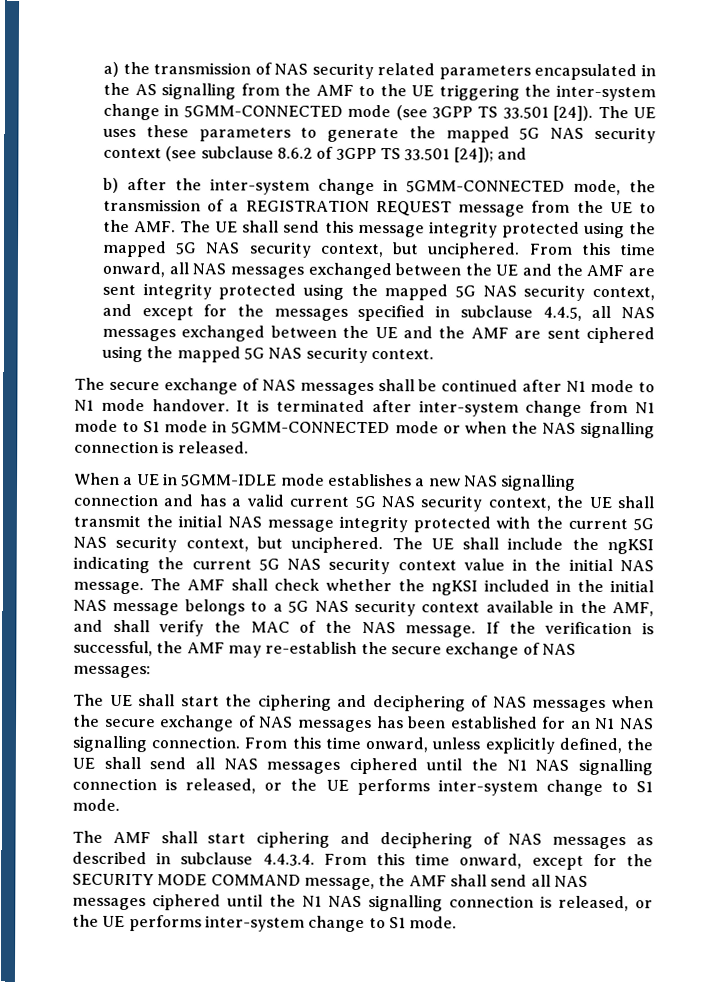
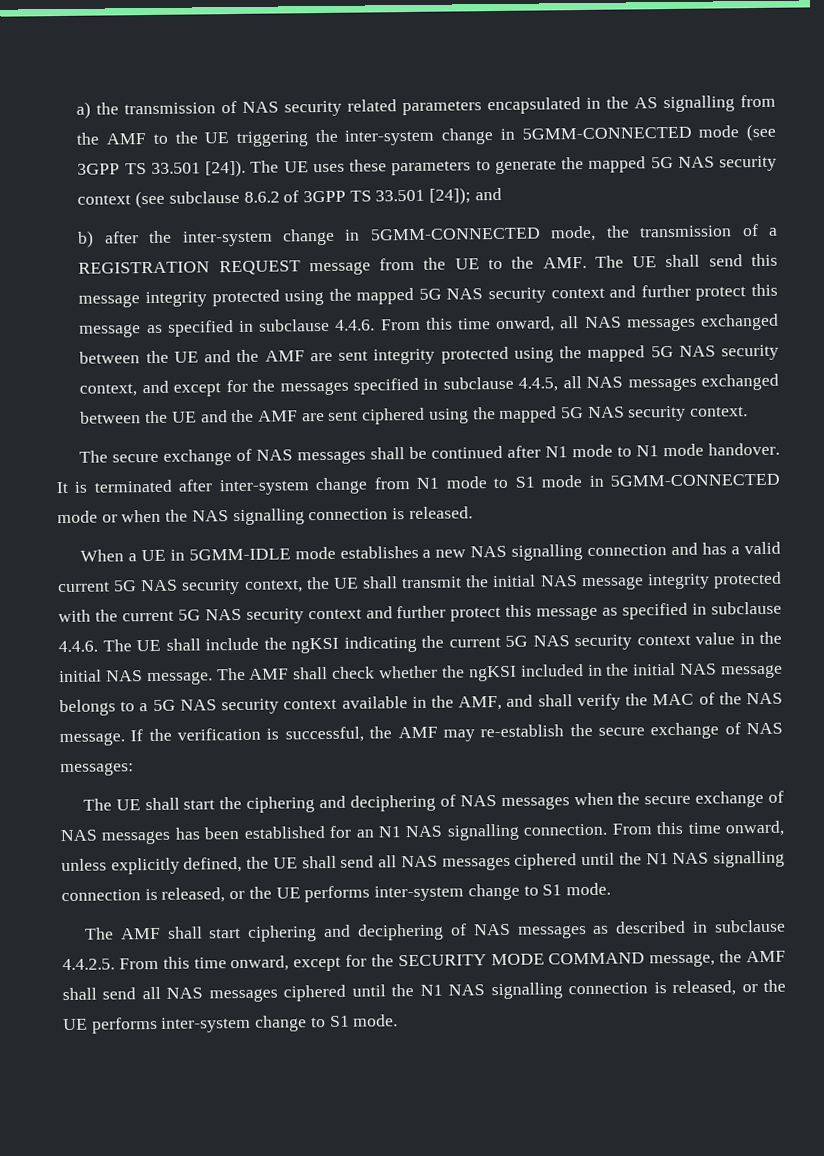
[319,242,521,259] context, but unciphered. -> [550,283,779,301] [79,318,376,338] context and further protect this message as specified in subclause 4.4.6.
[185,536,384,554] context, but unciphered. -> [307,601,782,622] [58,640,98,653] context and further protect this message as specified in subclause 4.4.6.
[262,853,315,866] 4.4.3.4. -> [62,958,115,971] 4.4.2.5.

